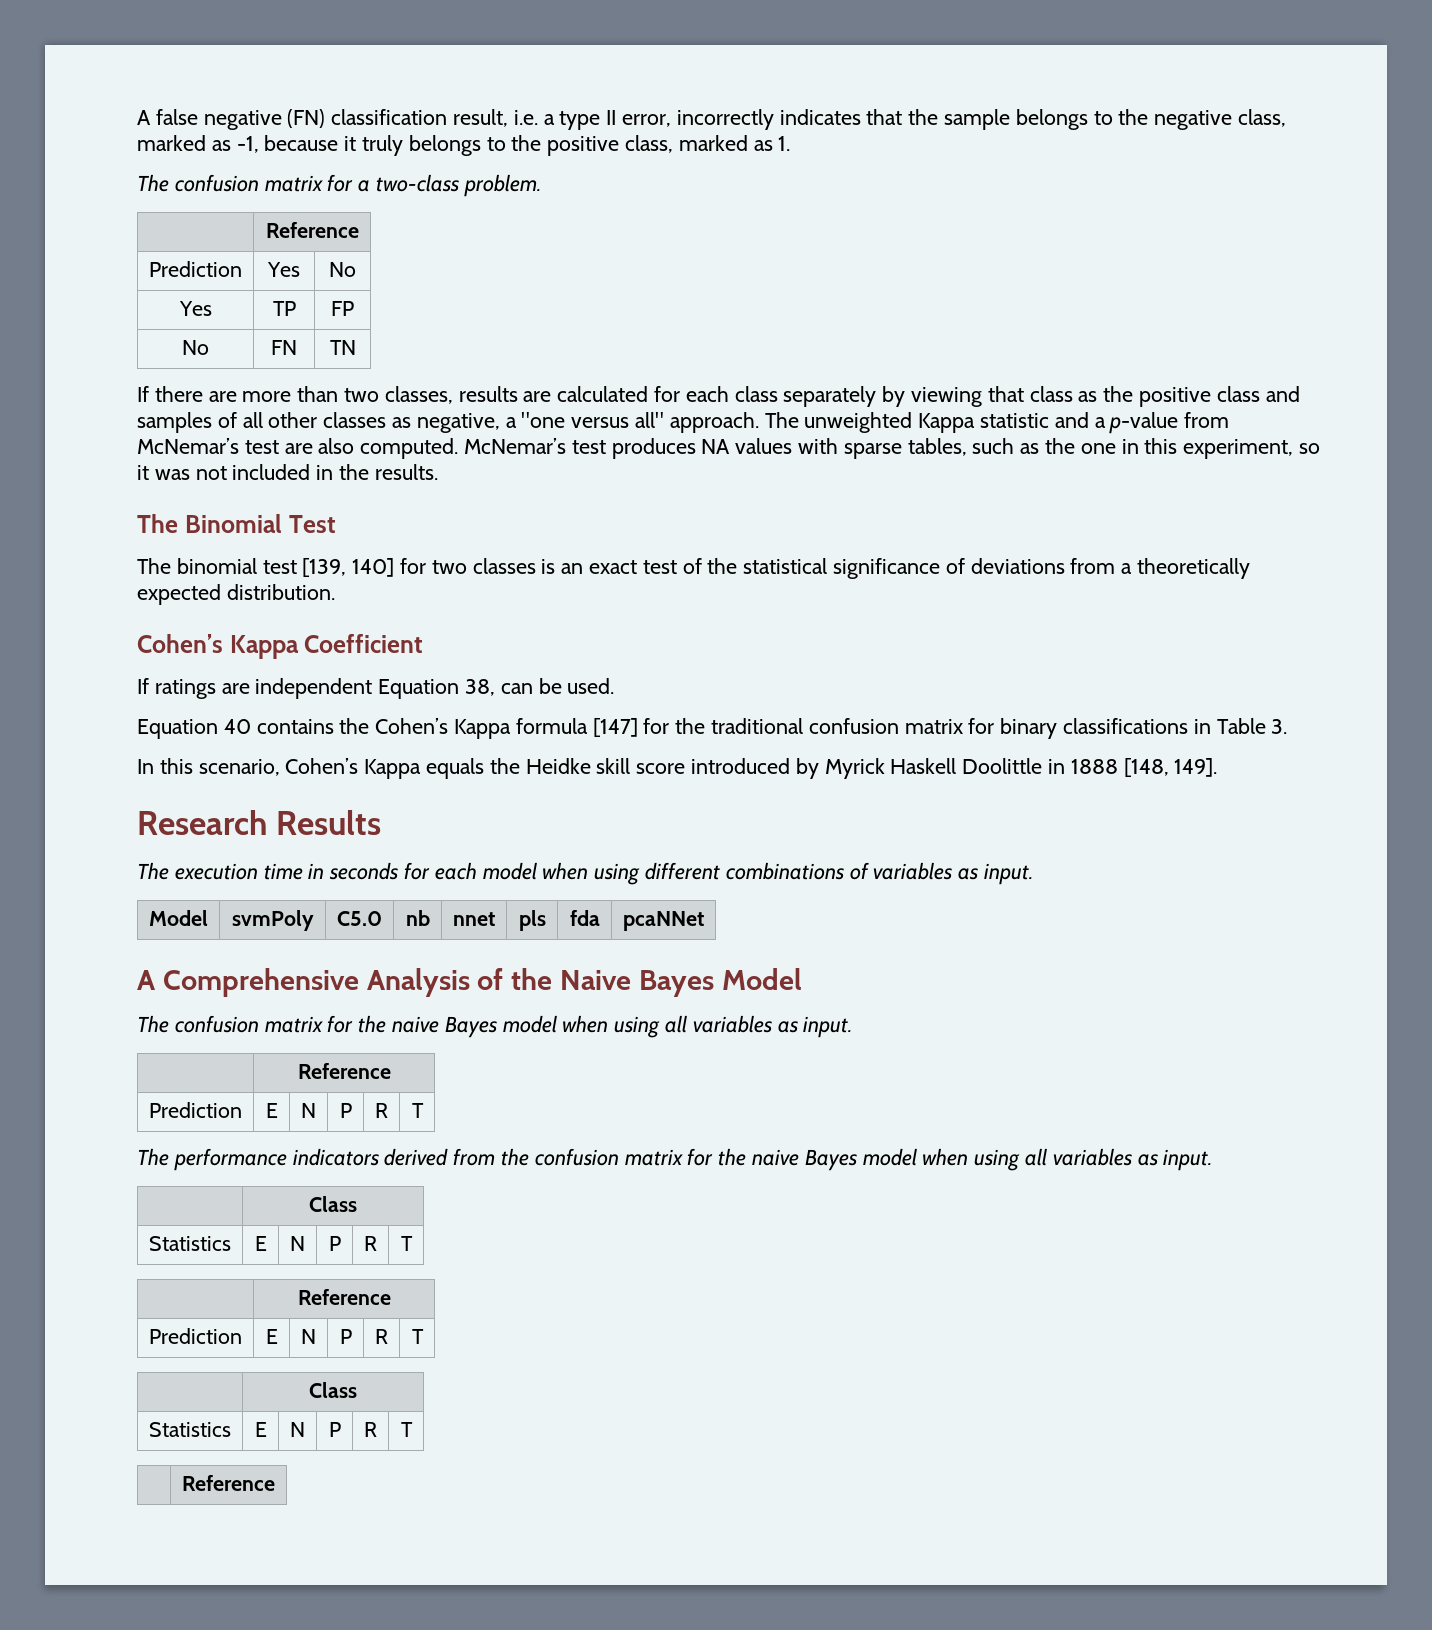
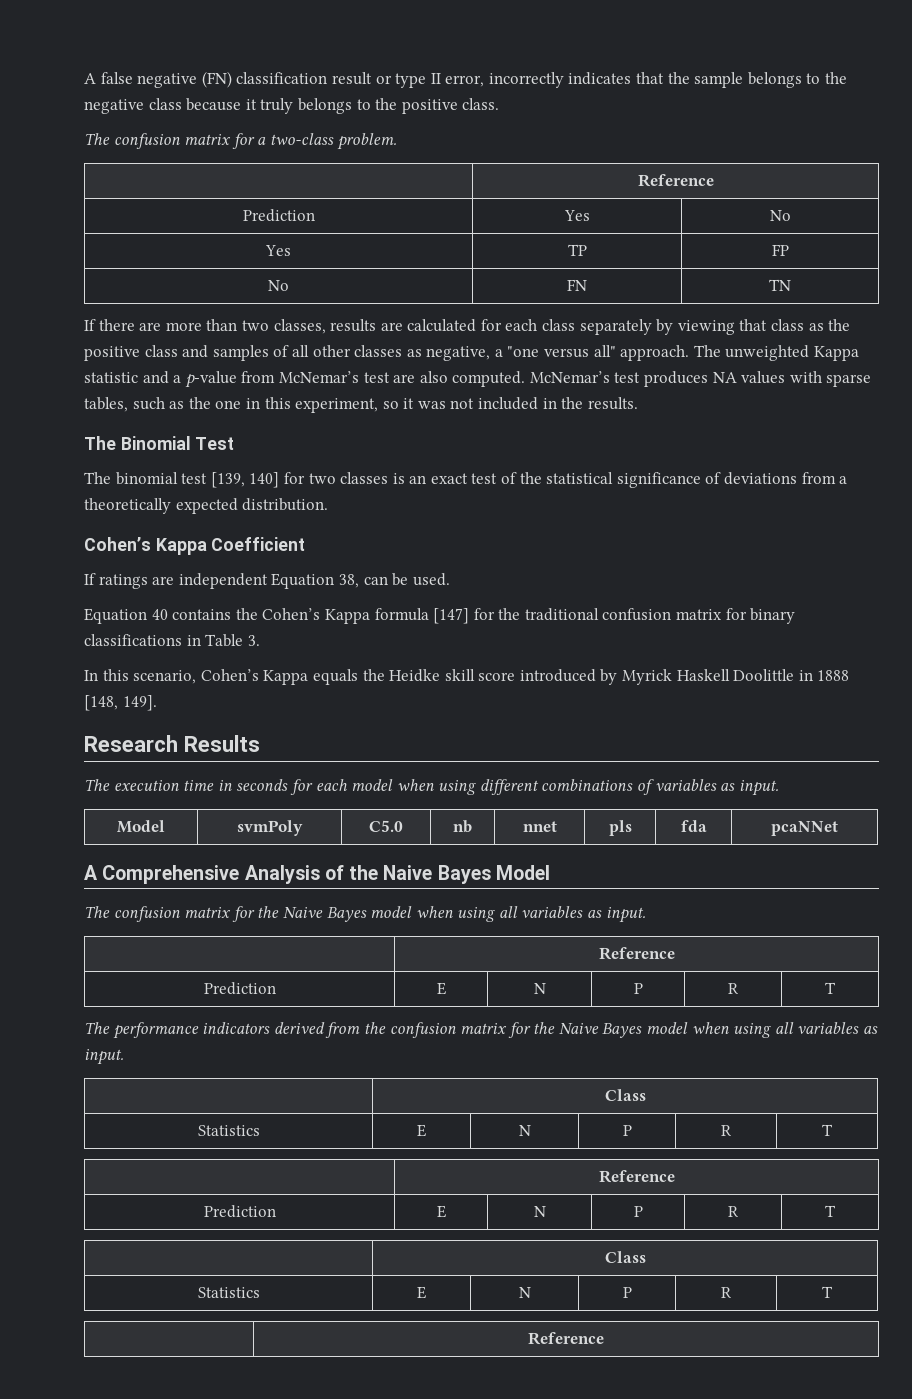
[453,109,555,127] result, i.e. a -> [331,72,392,85] result or
[1238,109,1287,127] [137,135,259,153] class, marked as -1, -> [148,98,182,110] class
[625,135,791,153] class, marked as 1. -> [462,98,500,110] class.
[392,1016,440,1033] naive -> [282,907,323,918] Naive
[752,1149,800,1166] naive -> [558,1023,599,1034] Naive

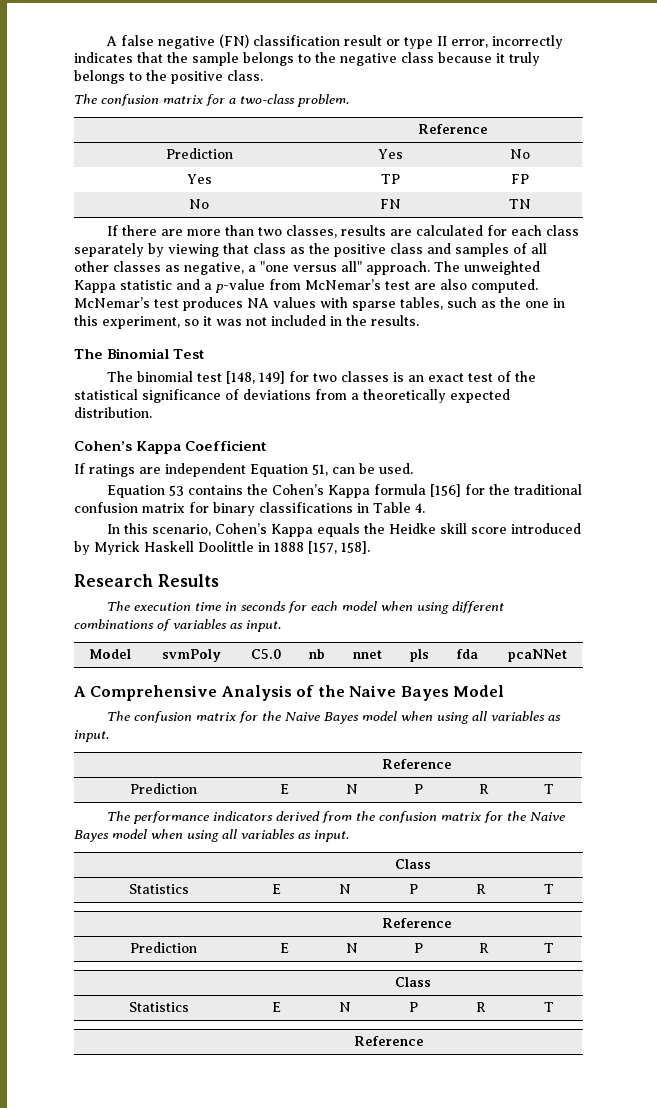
[210,472,280,488] [139, 140] -> [225,371,285,384] [148, 149]
[338,574,359,588] 38, -> [312,464,328,476] 51,
[151,609,168,620] 40 -> [168,485,184,496] 53
[433,608,470,624] [147] -> [429,484,461,497] [156]
[247,635,260,646] 3. -> [415,503,425,513] 4.
[84,695,157,711] [148, 149]. -> [308,541,370,554] [157, 158].

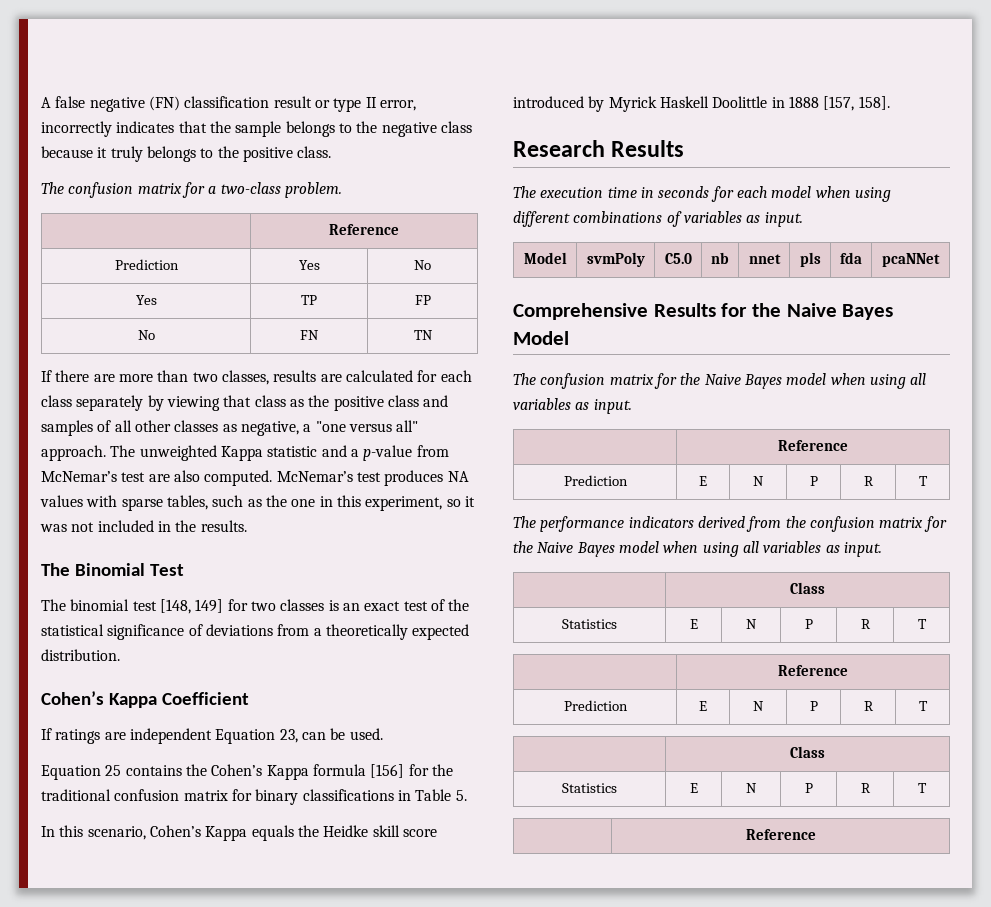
[312,464,328,476] 51, -> [279,729,298,743] 23,
[168,485,184,496] 53 -> [105,765,122,776] 25
[415,503,425,513] 4. -> [455,790,467,801] 5.
[74,685,315,701] A Comprehensive Analysis of -> [513,303,748,320] Comprehensive Results for

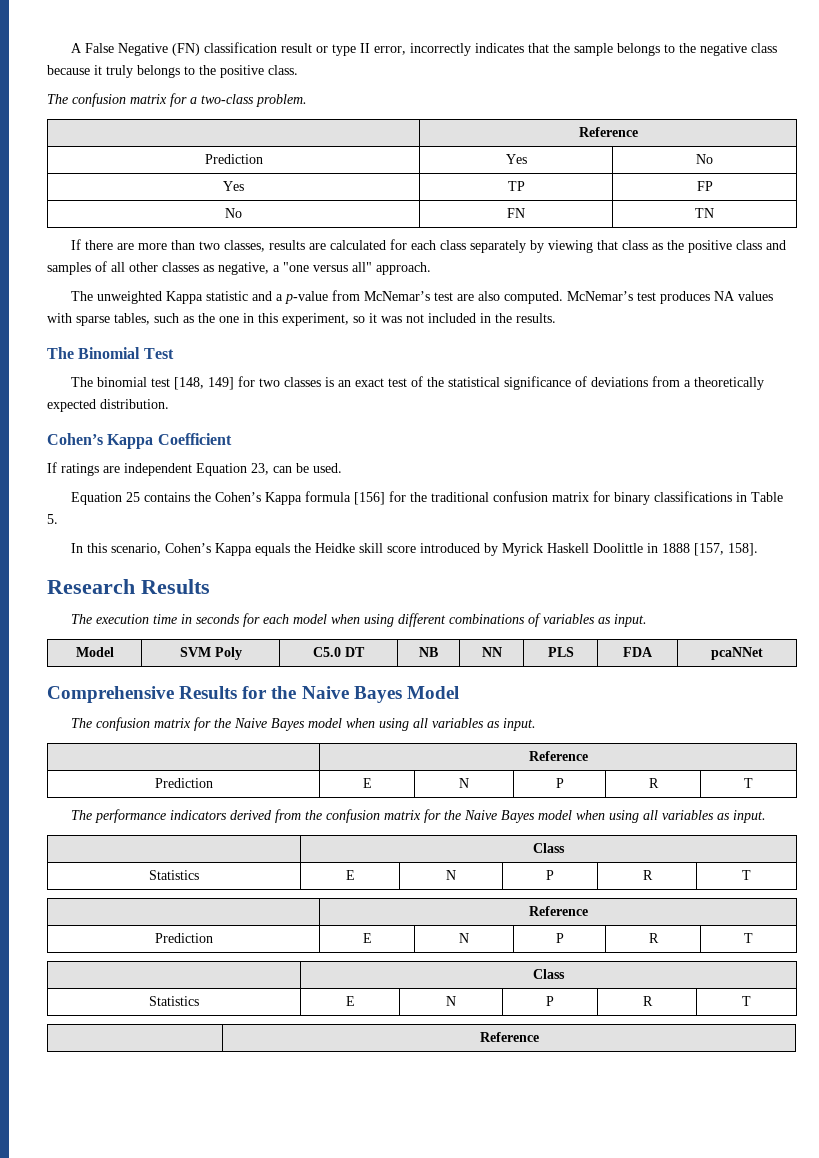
[55,96,145,112] false negative -> [85,43,169,56] False Negative
(106, 453) none -> (431, 268) //
[586,252,645,267] svmPoly -> [179,647,242,660] SVM Poly
[711,252,729,264] [748,254,781,264] [799,252,821,267] [840,252,862,264] | nb | nnet | pls | fda -> [345,647,365,657] [419,647,438,657] [481,647,502,657] [547,647,574,657] [623,647,653,657] DT | NB | NN | PLS | FDA

